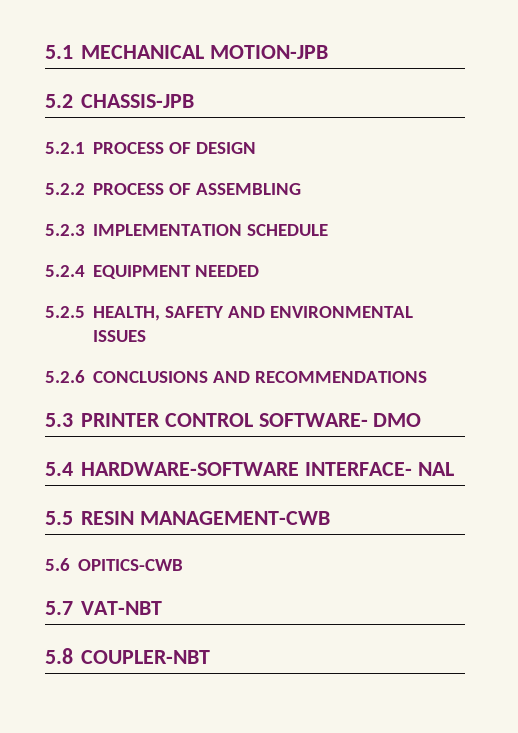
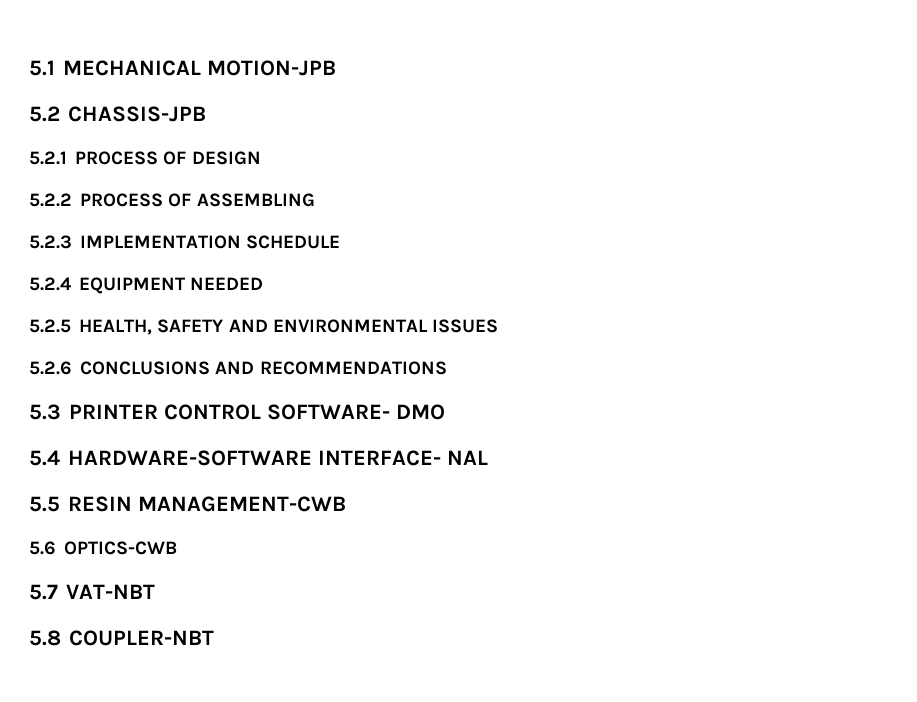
[78,559,183,571] OPITICS-CWB -> [64,541,178,555] OPTICS-CWB

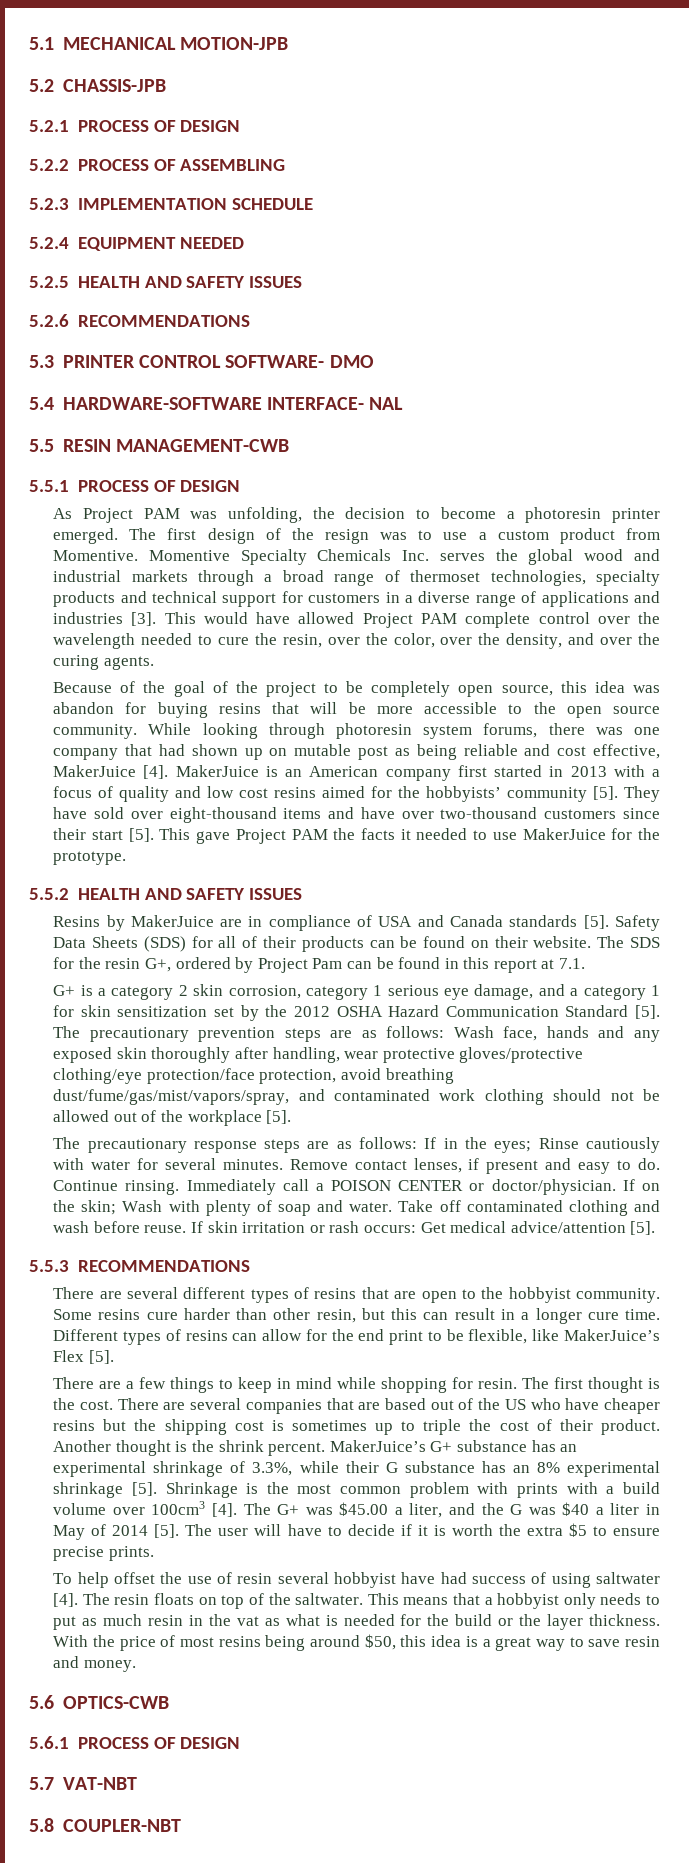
[79,319,428,335] HEALTH, SAFETY AND ENVIRONMENTAL -> [77,276,246,288] HEALTH AND SAFETY
[80,361,255,375] CONCLUSIONS AND -> (69, 320) none
[29,541,178,555] 5.6 OPTICS-CWB -> [29,480,241,492] [53,507,661,523] [53,528,660,544] [53,549,660,565] [53,570,660,586] [53,591,661,607] [53,612,660,628] [53,633,660,649] [53,655,154,670] [53,681,661,697] [53,702,660,718] [53,723,660,739] [53,744,660,760] [53,765,661,781] [53,786,660,802] [53,807,660,823] [53,828,660,844] [53,851,127,865] [29,888,303,900] [53,915,660,931] [53,936,660,952] [53,957,586,973] [53,984,660,1000] [53,1005,660,1021] [53,1026,660,1042] [53,1047,584,1063] [53,1068,454,1084] [53,1089,660,1105] [53,1110,292,1126] [53,1137,660,1153] [53,1158,660,1174] [53,1179,661,1195] [53,1200,660,1216] [53,1221,656,1235] [29,1260,250,1272] [53,1287,660,1303] [53,1308,660,1324] [53,1329,660,1345] [53,1350,114,1364] [53,1377,660,1393] [53,1398,660,1414] [53,1419,661,1435] [53,1440,578,1456] [53,1461,660,1477] [53,1482,661,1498] [53,1501,661,1518] [53,1523,661,1540] [53,1546,154,1561] [53,1572,660,1588] [53,1593,660,1609] [53,1614,660,1630] [53,1634,660,1651] [53,1656,136,1672] [29,1695,169,1709] [29,1736,241,1749] 5.5.1 PROCESS OF DESIGN // As Project PAM was unfolding, the decision to become a photoresin printer emerged. The first design of the resign was to use a custom product from Momentive. Momentive Specialty Chemicals Inc. serves the global wood and industrial markets through a broad range of thermoset technologies, specialty products and technical support for customers in a diverse range of applications and industries [3]. This would have allowed Project PAM complete control over the wavelength needed to cure the resin, over the color, over the density, and over the curing agents. // Because of the goal of the project to be completely open source, this idea was abandon for buying resins that will be more accessible to the open source community. While looking through photoresin system forums, there was one company that had shown up on mutable post as being reliable and cost effective, MakerJuice [4]. MakerJuice is an American company first started in 2013 with a focus of quality and low cost resins aimed for the hobbyists’ community [5]. They have sold over eight-thousand items and have over two-thousand customers since their start [5]. This gave Project PAM the facts it needed to use MakerJuice for the prototype. // 5.5.2 HEALTH AND SAFETY ISSUES // Resins by MakerJuice are in compliance of USA and Canada standards [5]. Safety Data Sheets (SDS) for all of their products can be found on their website. The SDS for the resin G+, ordered by Project Pam can be found in this report at 7.1. // G+ is a category 2 skin corrosion, category 1 serious eye damage, and a category 1 for skin sensitization set by the 2012 OSHA Hazard Communication Standard [5]. The precautionary prevention steps are as follows: Wash face, hands and any exposed skin thoroughly after handling, wear protective gloves/protective clothing/eye protection/face protection, avoid breathing dust/fume/gas/mist/vapors/spray, and contaminated work clothing should not be allowed out of the workplace [5]. // The precautionary response steps are as follows: If in the eyes; Rinse cautiously with water for several minutes. Remove contact lenses, if present and easy to do. Continue rinsing. Immediately call a POISON CENTER or doctor/physician. If on the skin; Wash with plenty of soap and water. Take off contaminated clothing and wash before reuse. If skin irritation or rash occurs: Get medical advice/attention [5]. // 5.5.3 RECOMMENDATIONS // There are several different types of resins that are open to the hobbyist community. Some resins cure harder than other resin, but this can result in a longer cure time. Different types of resins can allow for the end print to be flexible, like MakerJuice’s Flex [5]. // There are a few things to keep in mind while shopping for resin. The first thought is the cost. There are several companies that are based out of the US who have cheaper resins but the shipping cost is sometimes up to triple the cost of their product. Another thought is the shrink percent. MakerJuice’s G+ substance has an experimental shrinkage of 3.3%, while their G substance has an 8% experimental shrinkage [5]. Shrinkage is the most common problem with prints with a build volume over 100cm3 [4]. The G+ was $45.00 a liter, and the G was $40 a liter in May of 2014 [5]. The user will have to decide if it is worth the extra $5 to ensure precise prints. // To help offset the use of resin several hobbyist have had success of using saltwater [4]. The resin floats on top of the saltwater. This means that a hobbyist only needs to put as much resin in the vat as what is needed for the build or the layer thickness. With the price of most resins being around $50, this idea is a great way to save resin and money. // 5.6 OPTICS-CWB // 5.6.1 PROCESS OF DESIGN

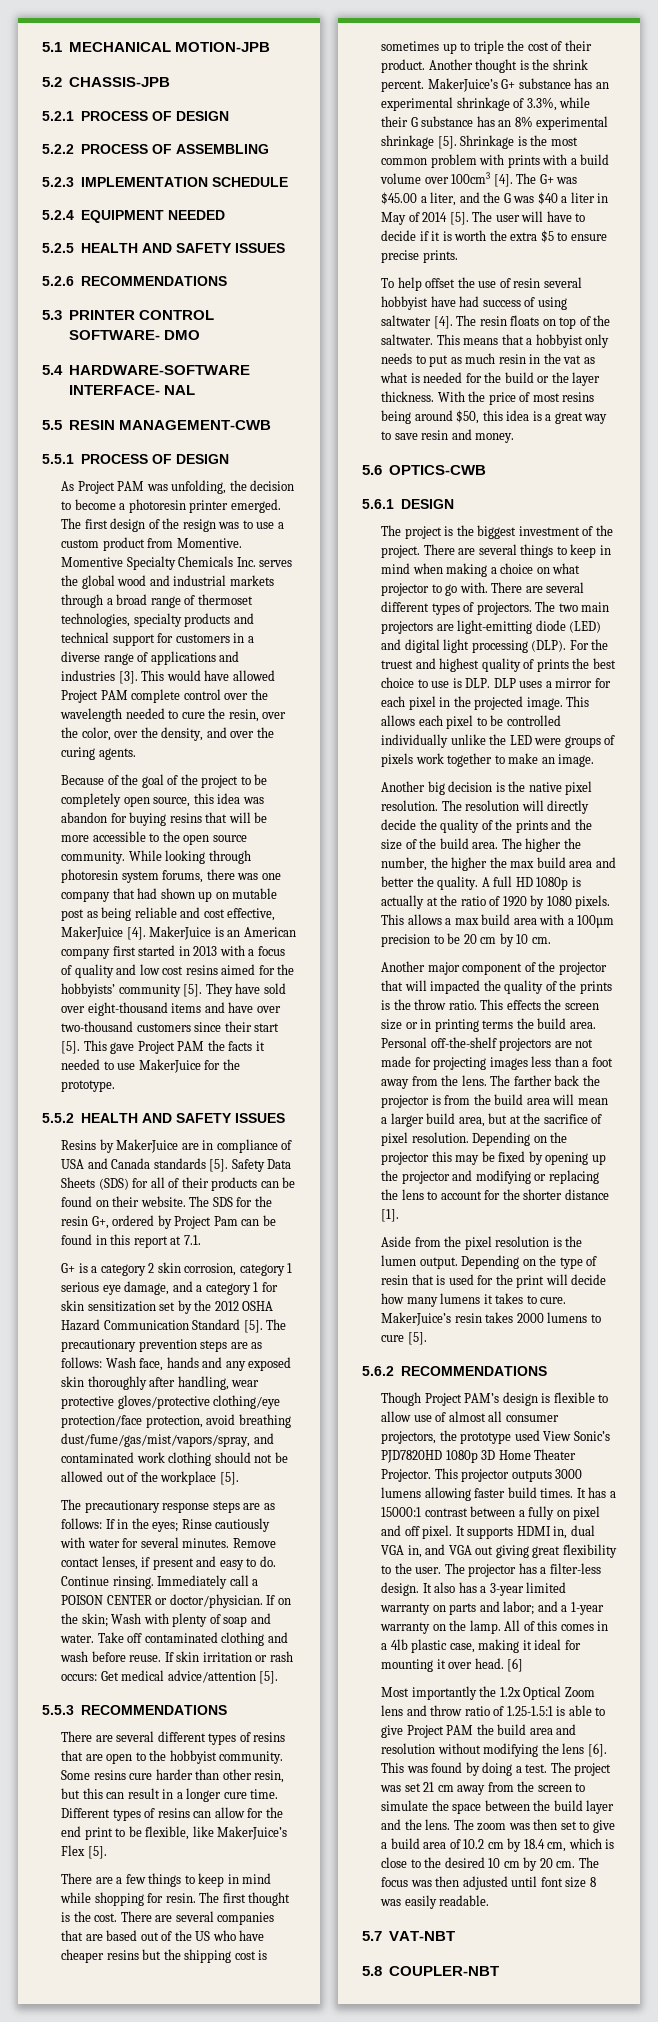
[77,1737,241,1749] PROCESS OF DESIGN -> [400,499,454,509] [381,525,613,539] [381,544,611,558] [381,563,581,577] [381,582,585,596] [381,601,610,615] [381,620,602,634] [381,639,609,653] [381,658,616,672] [381,677,611,688] [381,696,590,710] [381,715,561,729] [381,734,616,748] [381,753,595,767] [381,781,593,795] [381,800,590,814] [381,819,592,833] [381,838,581,852] [381,857,616,871] [381,876,581,890] [381,895,611,909] [381,914,615,928] [381,933,551,947] [381,961,607,975] [381,980,612,994] [381,999,599,1010] [381,1018,596,1032] [381,1037,594,1051] [381,1056,613,1070] [381,1075,600,1089] [381,1094,608,1108] [381,1113,603,1127] [381,1132,568,1146] [381,1151,606,1165] [381,1170,599,1184] [381,1189,609,1200] [381,1209,400,1222] [381,1236,583,1250] [381,1255,598,1269] [381,1274,607,1288] [381,1293,567,1307] [381,1312,601,1326] [381,1332,427,1345] [362,1366,547,1376] [381,1392,609,1406] [381,1411,559,1422] [381,1430,610,1444] [381,1449,577,1463] [381,1468,583,1482] [381,1487,616,1501] [381,1506,601,1520] [381,1525,595,1539] [381,1544,617,1558] [381,1563,601,1577] [381,1582,567,1596] [380,1601,604,1615] [380,1620,609,1634] [381,1639,581,1653] [381,1658,524,1672] [381,1686,595,1700] [381,1705,606,1716] [381,1724,577,1738] [381,1743,607,1757] [381,1762,612,1776] [380,1781,586,1795] [381,1800,615,1814] [381,1819,615,1833] [381,1838,615,1852] [381,1857,599,1871] [381,1876,596,1890] [380,1895,490,1909] DESIGN // The project is the biggest investment of the project. There are several things to keep in mind when making a choice on what projector to go with. There are several different types of projectors. The two main projectors are light-emitting diode (LED) and digital light processing (DLP). For the truest and highest quality of prints the best choice to use is DLP. DLP uses a mirror for each pixel in the projected image. This allows each pixel to be controlled individually unlike the LED were groups of pixels work together to make an image. // Another big decision is the native pixel resolution. The resolution will directly decide the quality of the prints and the size of the build area. The higher the number, the higher the max build area and better the quality. A full HD 1080p is actually at the ratio of 1920 by 1080 pixels. This allows a max build area with a 100µm precision to be 20 cm by 10 cm. // Another major component of the projector that will impacted the quality of the prints is the throw ratio. This effects the screen size or in printing terms the build area. Personal off-the-shelf projectors are not made for projecting images less than a foot away from the lens. The farther back the projector is from the build area will mean a larger build area, but at the sacrifice of pixel resolution. Depending on the projector this may be fixed by opening up the projector and modifying or replacing the lens to account for the shorter distance [1]. // Aside from the pixel resolution is the lumen output. Depending on the type of resin that is used for the print will decide how many lumens it takes to cure. MakerJuice’s resin takes 2000 lumens to cure [5]. // 5.6.2 RECOMMENDATIONS // Though Project PAM’s design is flexible to allow use of almost all consumer projectors, the prototype used View Sonic’s PJD7820HD 1080p 3D Home Theater Projector. This projector outputs 3000 lumens allowing faster build times. It has a 15000:1 contrast between a fully on pixel and off pixel. It supports HDMI in, dual VGA in, and VGA out giving great flexibility to the user. The projector has a filter-less design. It also has a 3-year limited warranty on parts and labor; and a 1-year warranty on the lamp. All of this comes in a 4lb plastic case, making it ideal for mounting it over head. [6] // Most importantly the 1.2x Optical Zoom lens and throw ratio of 1.25-1.5:1 is able to give Project PAM the build area and resolution without modifying the lens [6]. This was found by doing a test. The project was set 21 cm away from the screen to simulate the space between the build layer and the lens. The zoom was then set to give a build area of 10.2 cm by 18.4 cm, which is close to the desired 10 cm by 20 cm. The focus was then adjusted until font size 8 was easily readable.

